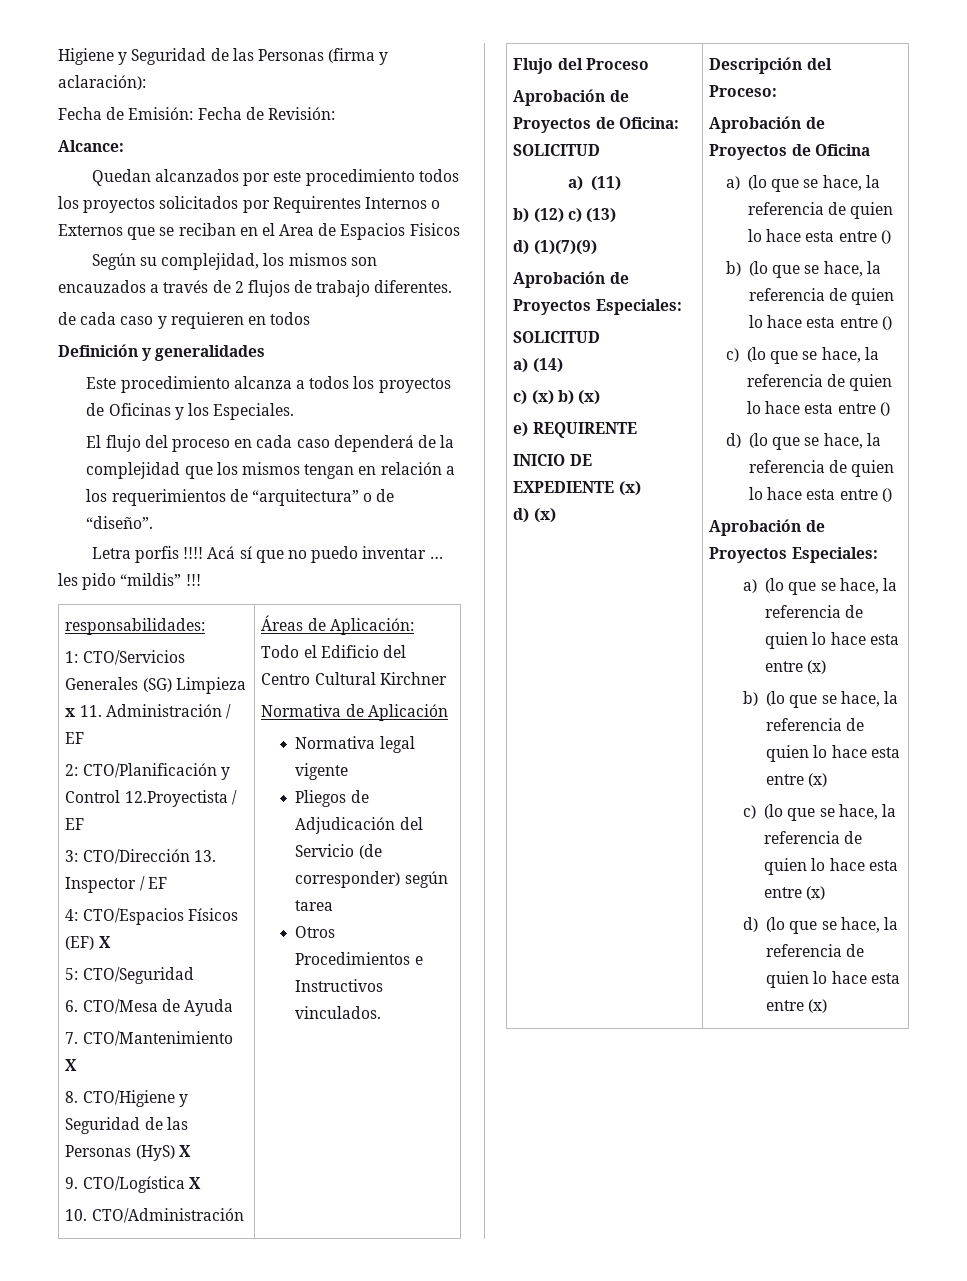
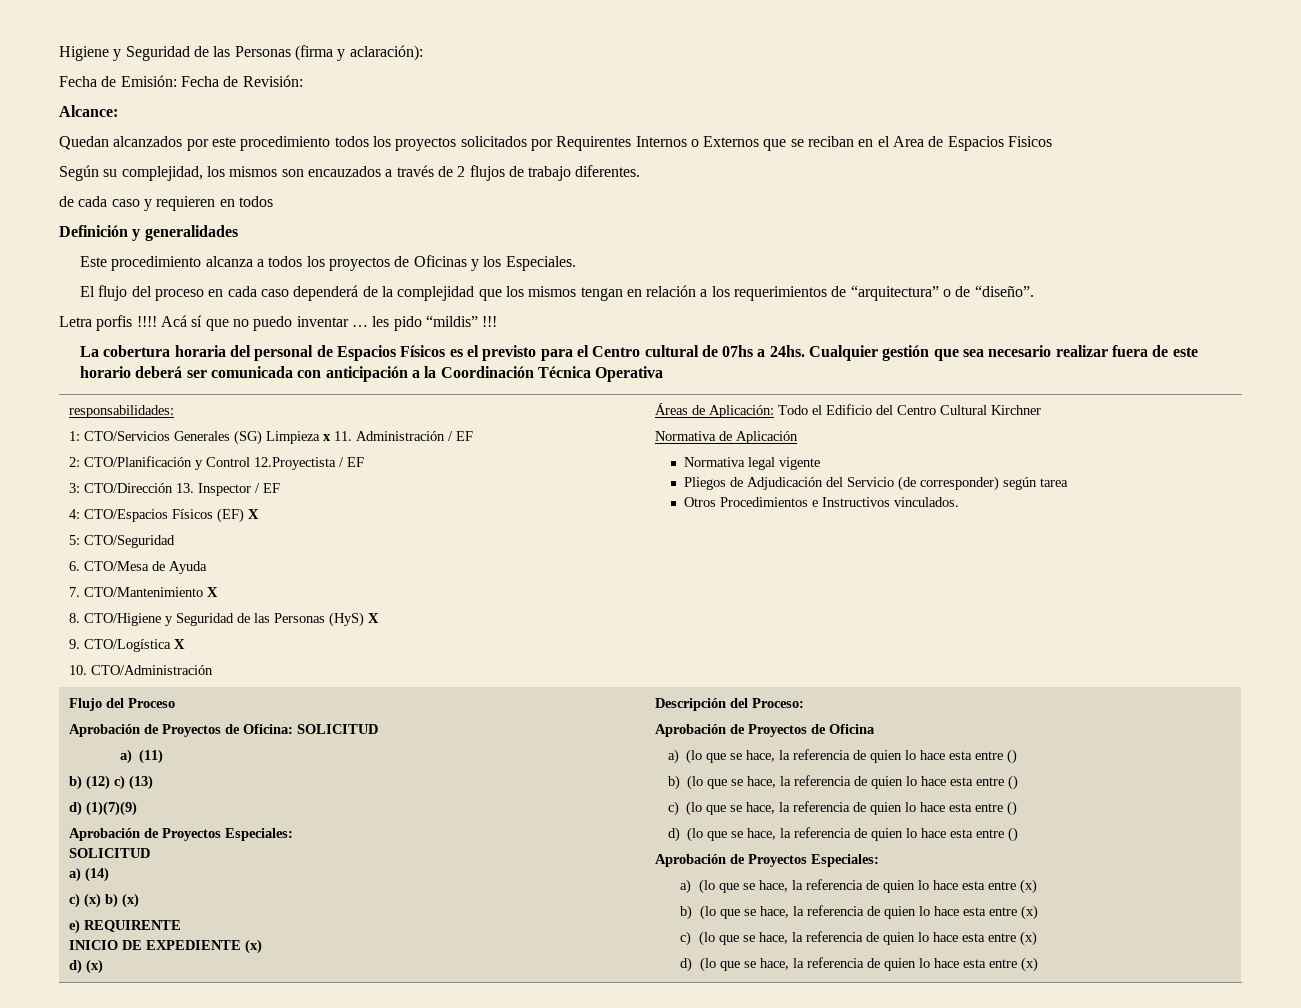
(201, 580) none -> [80,345,1198,361] [80,366,664,382] // La cobertura horaria del personal de Espacios Físicos es el previsto para el Centro cultural de 07hs a 24hs. Cualquier gestión que sea necesario realizar fuera de este horario deberá ser comunicada con anticipación a la Coordinación Técnica Operativa

